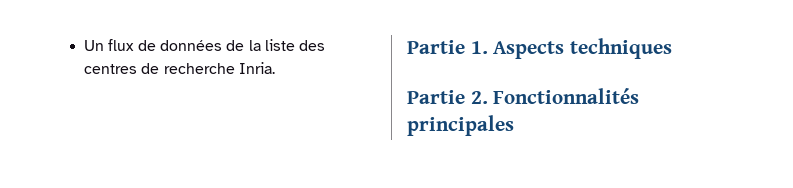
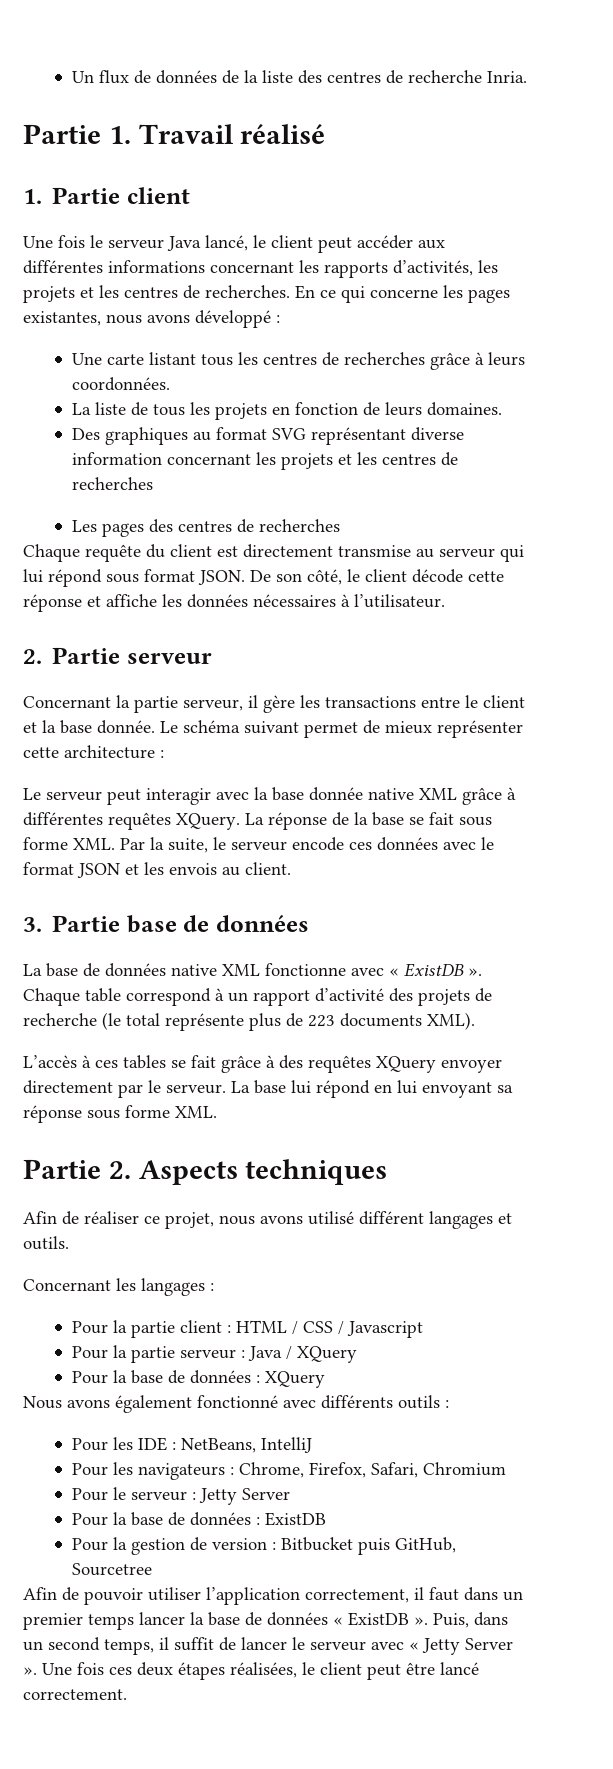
[493,38,672,59] [407,88,640,104] [407,115,514,136] Aspects techniques // Partie 2. Fonctionnalités principales -> [138,124,326,144] [23,187,190,204] [23,235,445,253] [23,260,498,278] [23,285,510,303] [23,310,280,328] [72,352,526,370] [72,377,171,391] [72,402,503,420] [72,427,465,445] [72,452,459,470] [72,477,154,490] [72,519,341,537] [23,544,524,562] [23,569,504,587] [23,594,445,612] [23,647,212,664] [23,695,525,713] [23,720,523,738] [23,745,164,759] [23,787,516,805] [23,812,492,830] [23,837,494,853] [23,862,291,878] [23,915,310,933] [23,963,482,977] [23,988,492,1006] [23,1012,475,1031] [23,1055,502,1073] [23,1080,513,1098] [23,1105,217,1123] [23,1159,388,1185] [23,1211,512,1229] [23,1236,69,1250] [23,1278,214,1296] [72,1320,424,1338] [72,1345,358,1363] [72,1370,326,1388] [23,1395,449,1413] [72,1437,313,1453] [72,1462,507,1480] [72,1487,291,1505] [72,1512,327,1526] [72,1537,457,1555] [72,1563,153,1576] [23,1587,523,1605] [23,1612,508,1630] [23,1637,513,1655] [23,1662,479,1680] [23,1689,127,1700] Travail réalisé // 1. Partie client // Une fois le serveur Java lancé, le client peut accéder aux différentes informations concernant les rapports d’activités, les projets et les centres de recherches. En ce qui concerne les pages existantes, nous avons développé : // Une carte listant tous les centres de recherches grâce à leurs coordonnées. // La liste de tous les projets en fonction de leurs domaines. // Des graphiques au format SVG représentant diverse information concernant les projets et les centres de recherches // Les pages des centres de recherches // Chaque requête du client est directement transmise au serveur qui lui répond sous format JSON. De son côté, le client décode cette réponse et affiche les données nécessaires à l’utilisateur. // 2. Partie serveur // Concernant la partie serveur, il gère les transactions entre le client et la base donnée. Le schéma suivant permet de mieux représenter cette architecture : // Le serveur peut interagir avec la base donnée native XML grâce à différentes requêtes XQuery. La réponse de la base se fait sous forme XML. Par la suite, le serveur encode ces données avec le format JSON et les envois au client. // 3. Partie base de données // La base de données native XML fonctionne avec « ExistDB ». Chaque table correspond à un rapport d’activité des projets de recherche (le total représente plus de 223 documents XML). // L’accès à ces tables se fait grâce à des requêtes XQuery envoyer directement par le serveur. La base lui répond en lui envoyant sa réponse sous forme XML. // Partie 2. Aspects techniques // Afin de réaliser ce projet, nous avons utilisé différent langages et outils. // Concernant les langages : // Pour la partie client : HTML / CSS / Javascript // Pour la partie serveur : Java / XQuery // Pour la base de données : XQuery // Nous avons également fonctionné avec différents outils : // Pour les IDE : NetBeans, IntelliJ // Pour les navigateurs : Chrome, Firefox, Safari, Chromium // Pour le serveur : Jetty Server // Pour la base de données : ExistDB // Pour la gestion de version : Bitbucket puis GitHub, Sourcetree // Afin de pouvoir utiliser l’application correctement, il faut dans un premier temps lancer la base de données « ExistDB ». Puis, dans un second temps, il suffit de lancer le serveur avec « Jetty Server ». Une fois ces deux étapes réalisées, le client peut être lancé correctement.

